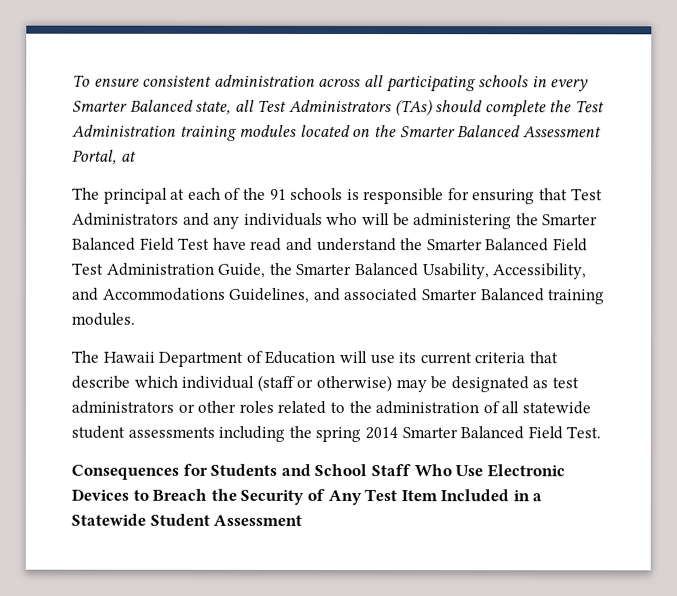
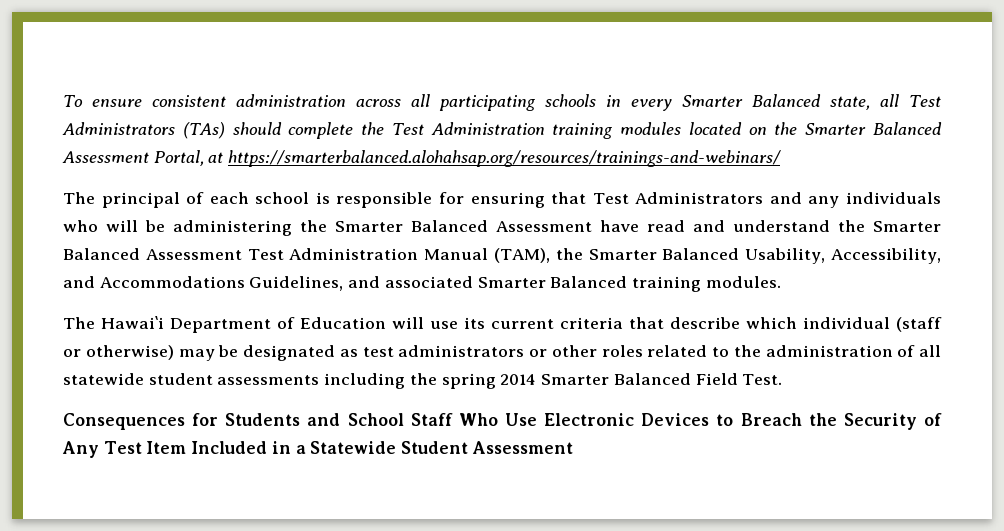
(137, 156) none -> [228,150,782,167] https://smarterbalanced.alohahsap.org/resources/trainings-and-webinars/
[170,187,344,201] at each of the 91 schools -> [186,192,310,204] of each school
[139,237,211,251] Field Test -> [496,221,592,232] Assessment
[552,238,588,252] [72,262,267,278] Field Test Administration Guide, -> [145,248,550,263] Assessment Test Administration Manual (TAM),
[102,351,155,363] Hawaii -> [101,316,164,329] Hawai‛i

